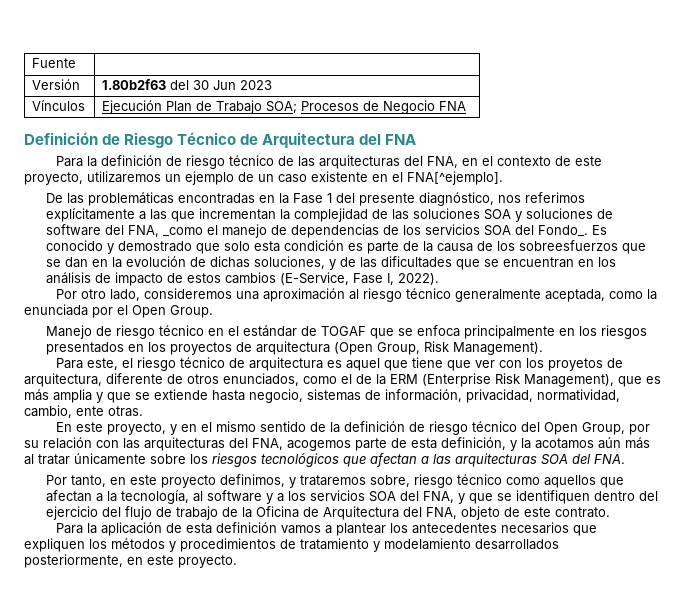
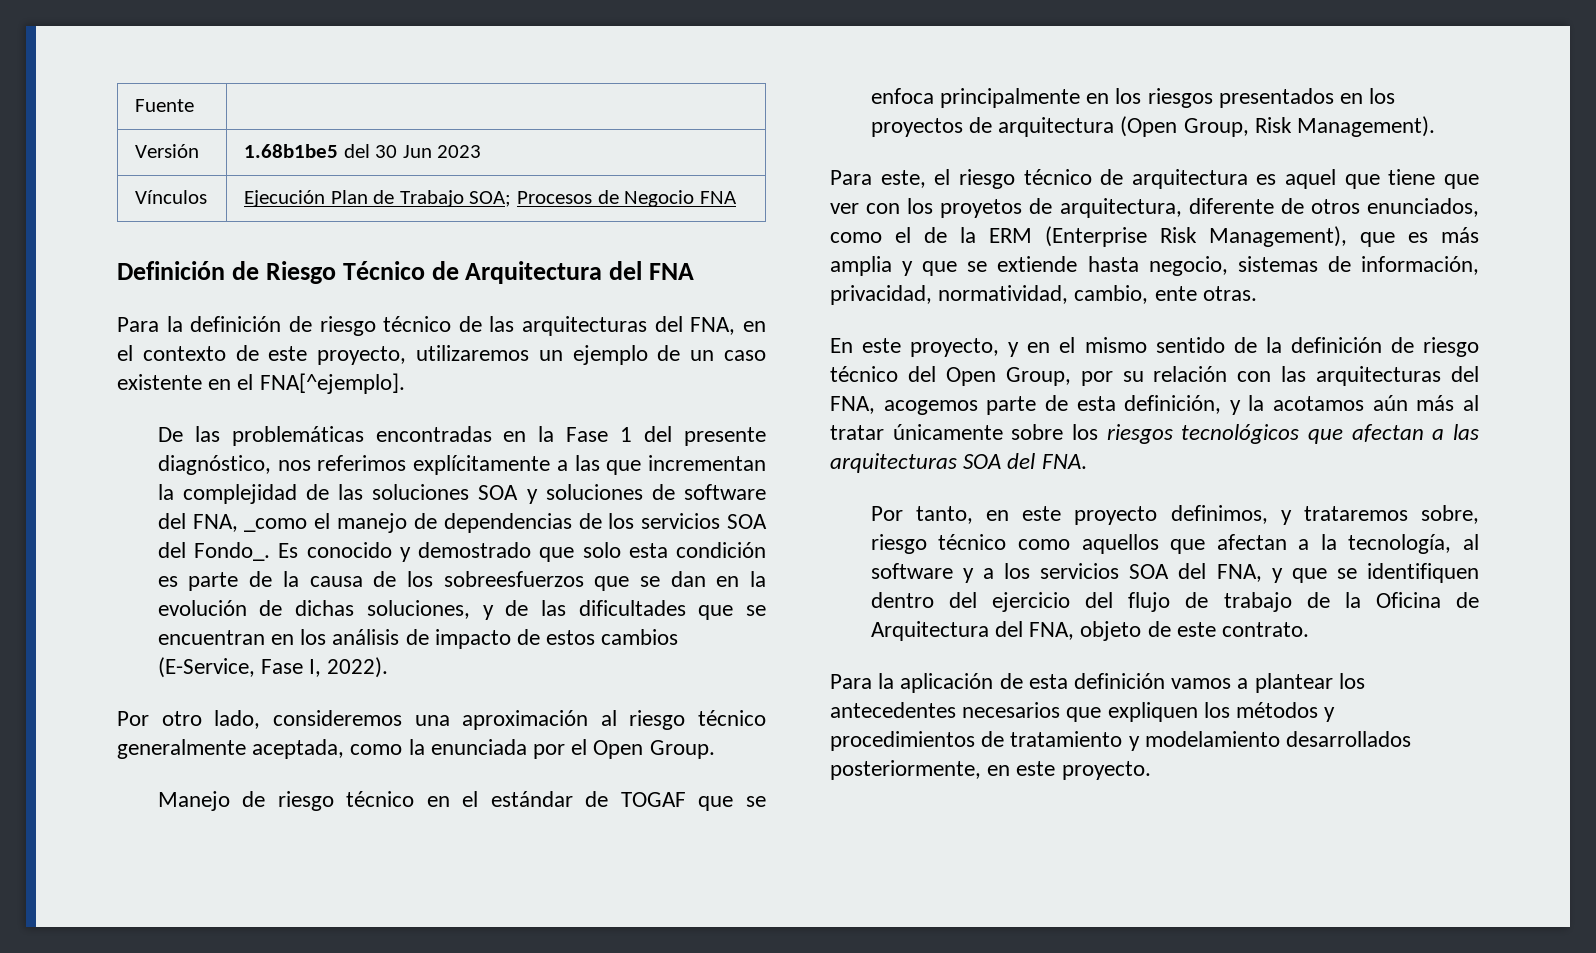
[102,79,167,90] 1.80b2f63 -> [244,144,339,158] 1.68b1be5

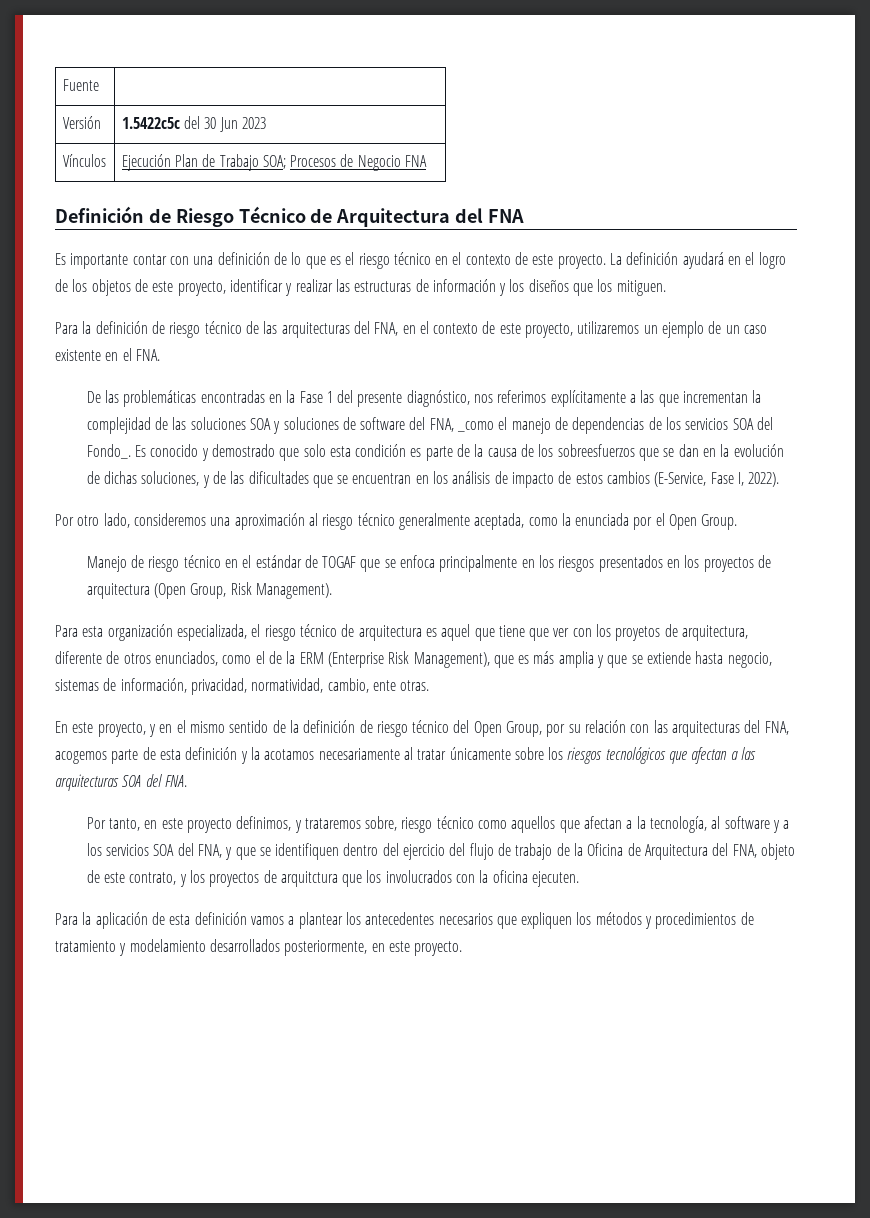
[244,144,339,158] 1.68b1be5 -> [121,117,180,129] 1.5422c5c
(695, 271) none -> [55,252,786,269] [55,279,666,296] // Es importante contar con una definición de lo que es el riesgo técnico en el contexto de este proyecto. La definición ayudará en el logro de los objetos de este proyecto, identificar y realizar las estructuras de información y los diseños que los mitiguen.
[259,373,405,394] FNA[^ejemplo]. -> [135,349,160,361] FNA.
[880,170,926,188] este, -> [82,624,247,641] esta organización especializada,
[1124,395,1222,414] definición, -> [185,747,238,760] definición
[1372,395,1455,411] aún más -> [318,748,400,760] necesariamente
[1222,622,1310,637] contrato. -> [129,870,580,887] contrato, y los proyectos de arquitctura que los involucrados con la oficina ejecuten.

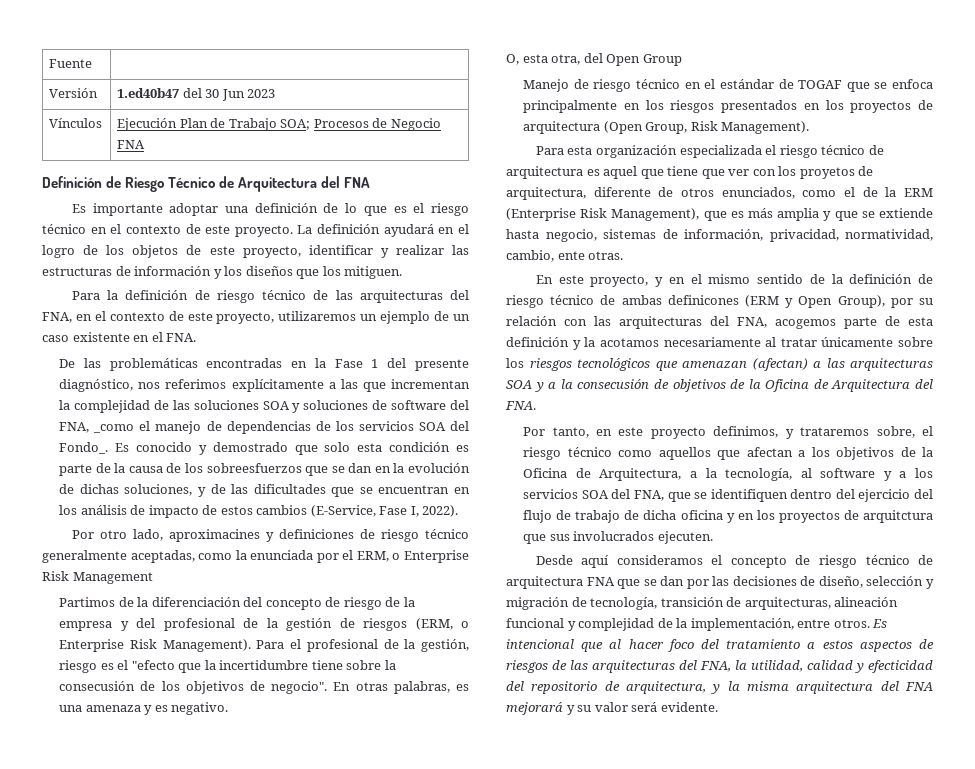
[121,117,180,129] 1.5422c5c -> [117,88,180,98] 1.ed40b47
[132,254,189,265] contar con -> [169,203,219,216] adoptar
[133,513,318,530] consideremos una aproximación al -> [168,529,375,542] aproximacines y definiciones de
[474,513,525,530] aceptada, -> [130,550,195,563] aceptadas,
[669,514,738,530] Open Group. -> [356,550,469,563] [42,571,153,584] [59,597,415,610] [59,618,470,631] [59,639,469,652] [59,660,396,673] [59,681,469,694] [59,702,229,715] [506,53,682,66] ERM, o Enterprise Risk Management // Partimos de la diferenciación del concepto de riesgo de la empresa y del profesional de la gestión de riesgos (ERM, o Enterprise Risk Management). Para el profesional de la gestión, riesgo es el "efecto que la incertidumbre tiene sobre la consecusión de los objetivos de negocio". En otras palabras, es una amenaza y es negativo. // O, esta otra, del Open Group
[176,624,247,641] especializada, -> [679,145,762,158] especializada
[453,720,543,737] del Open Group, -> [600,295,885,308] de ambas definicones (ERM y Open Group),
[691,747,728,764] afectan -> [682,358,808,371] amenazan (afectan)
(142, 781) none -> [533,379,911,392] y a la consecusión de objetivos de la Oficina de Arquitectura
(398, 823) none -> [922,426,933,436] el
(633, 824) none -> [811,447,933,460] [523,468,697,481] los objetivos de la Oficina de Arquitectura, a
[225,847,233,860] y -> (664, 495) none
[574,843,795,860] [86,870,187,887] la Oficina de Arquitectura del FNA, objeto de este contrato, y -> [643,510,754,523] dicha oficina y en
[366,870,580,887] [55,912,754,929] [55,939,463,956] los involucrados con la oficina ejecuten. // Para la aplicación de esta definición vamos a plantear los antecedentes necesarios que expliquen los métodos y procedimientos de tratamiento y modelamiento desarrollados posteriormente, en este proyecto. -> [549,531,713,544] [535,555,933,568] [506,576,934,589] [506,597,899,610] [506,618,888,631] [506,639,934,652] [506,660,933,673] [506,681,933,694] [506,702,718,715] sus involucrados ejecuten. // Desde aquí consideramos el concepto de riesgo técnico de arquitectura FNA que se dan por las decisiones de diseño, selección y migración de tecnología, transición de arquitecturas, alineación funcional y complejidad de la implementación, entre otros. Es intencional que al hacer foco del tratamiento a estos aspectos de riesgos de las arquitecturas del FNA, la utilidad, calidad y efecticidad del repositorio de arquitectura, y la misma arquitectura del FNA mejorará y su valor será evidente.

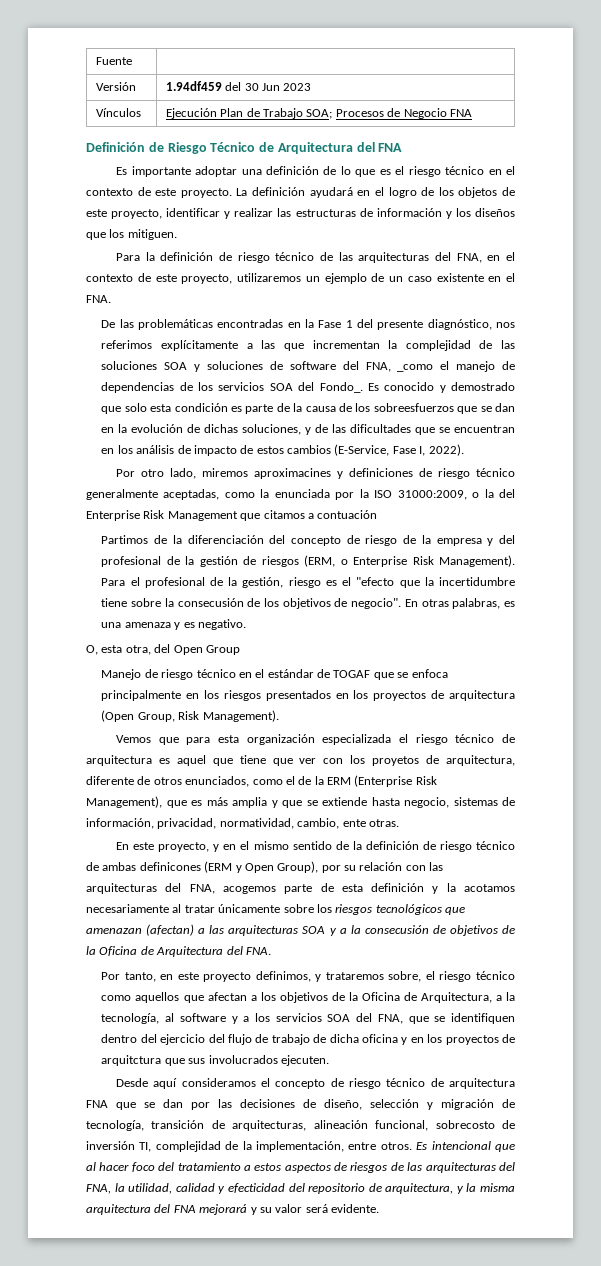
[117,88,180,98] 1.ed40b47 -> [165,81,222,91] 1.94df459
(163, 535) none -> [202,468,249,477] miremos
[342,550,401,562] el ERM, o -> [359,489,515,500] la ISO 31000:2009, o la del
(153, 578) none -> [240,510,378,521] que citamos a contuación
[535,146,564,155] Para -> [116,735,211,745] Vemos que para
[506,618,576,631] funcional y -> [375,1120,515,1131] [86,1141,152,1152] funcional, sobrecosto de inversión TI,

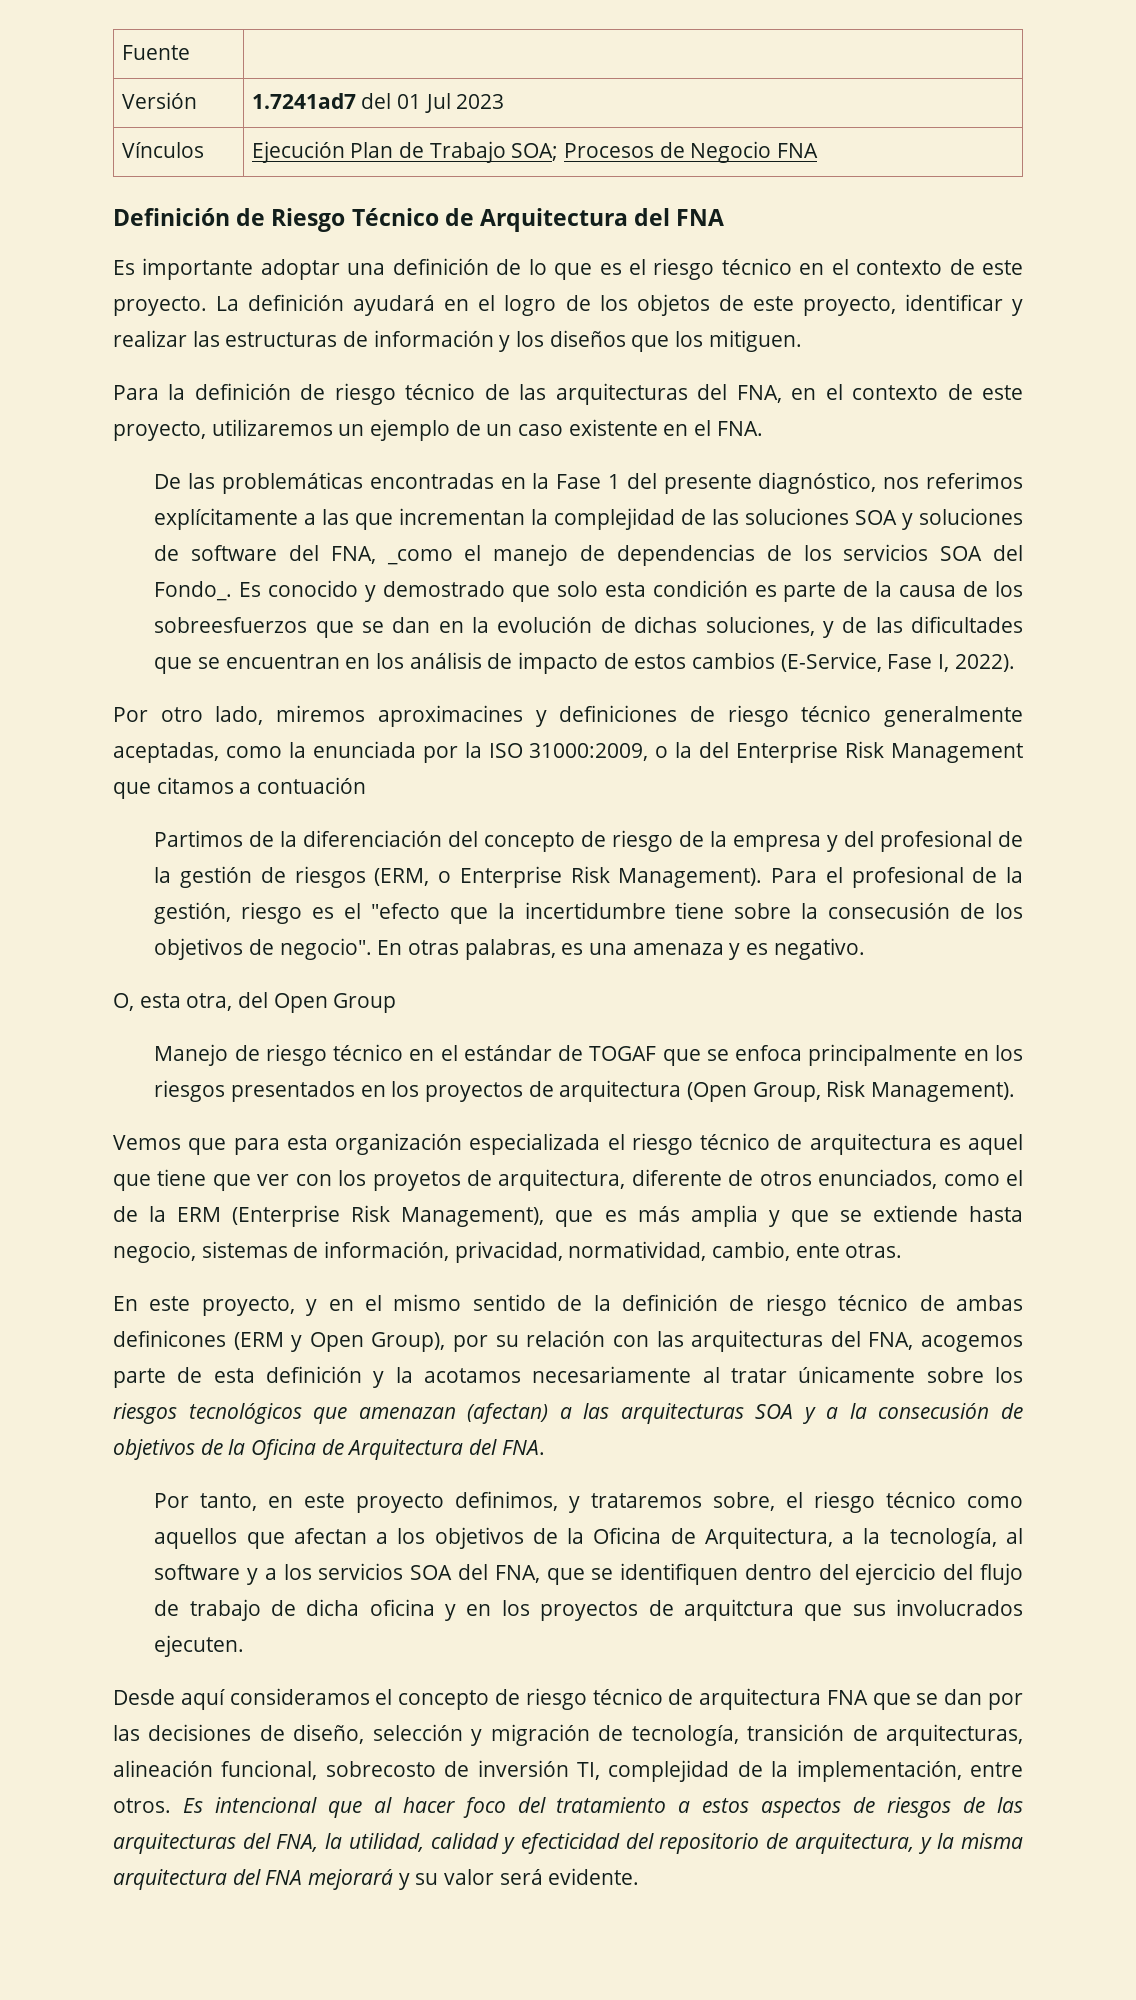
[165,81,281,91] 1.94df459 del 30 Jun -> [251,93,451,113] 1.7241ad7 del 01 Jul

